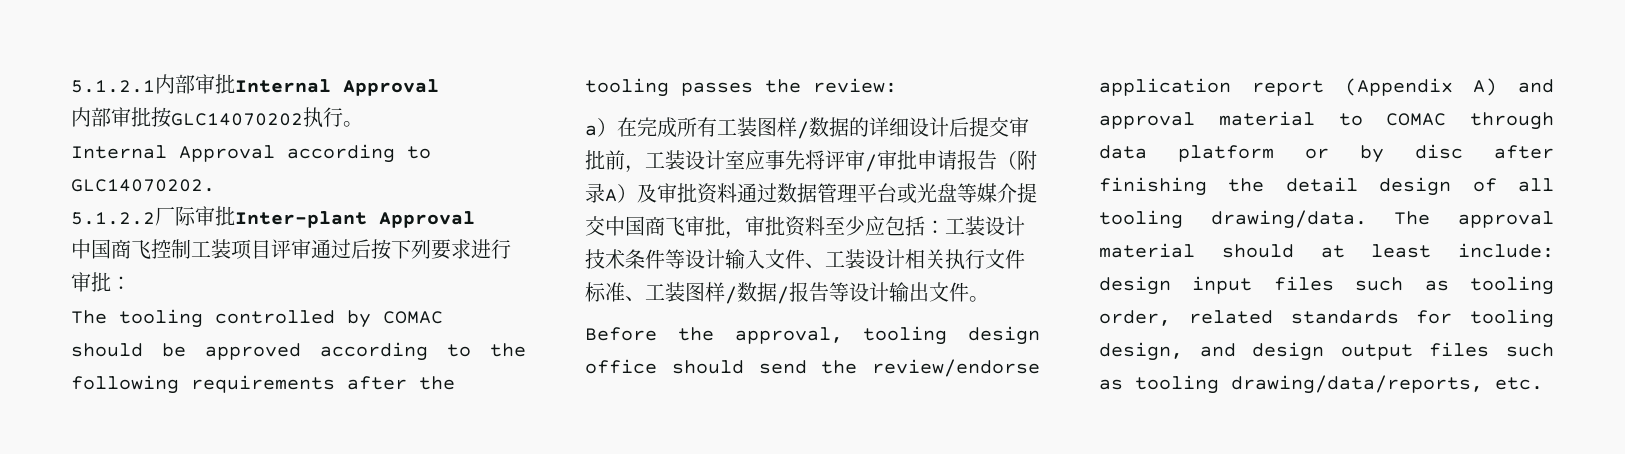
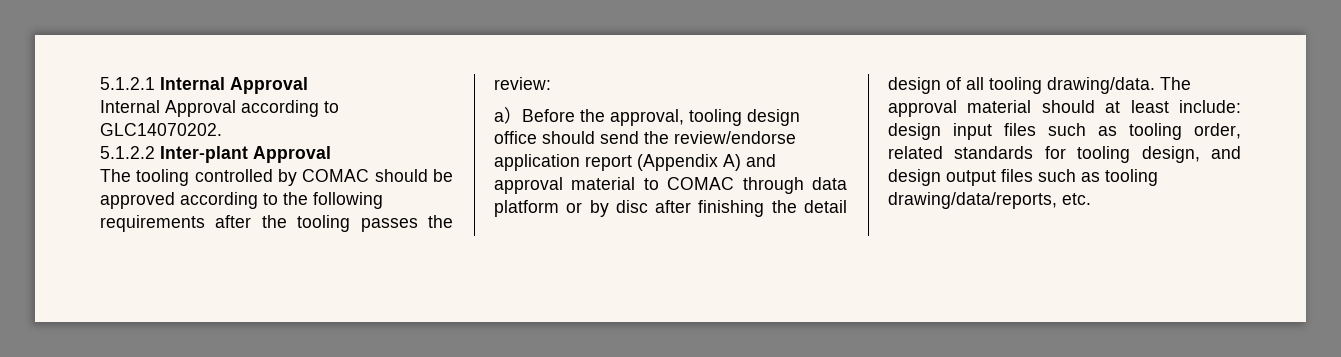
[155,74,439,96] [71,107,363,128] 内部审批Internal Approval // 内部审批按GLC14070202执行。 -> [160,77,308,94] Internal Approval
[155,206,235,226] 厂际审批 -> (155, 152) none
[71,239,511,260] [71,272,131,292] // 中国商飞控制工装项目评审通过后按下列要求进行审批： -> (331, 154) none
[617,117,1029,139] [585,150,1037,173] [585,183,1037,204] [585,216,1025,239] [585,249,1025,270] [585,282,989,304] 在完成所有工装图样/数据的详细设计后提交审批前，工装设计室应事先将评审/审批申请报告（附录A）及审批资料通过数据管理平台或光盘等媒介提交中国商飞审批，审批资料至少应包括：工装设计技术条件等设计输入文件、工装设计相关执行文件标准、工装图样/数据/报告等设计输出文件。 // -> (522, 115) none

